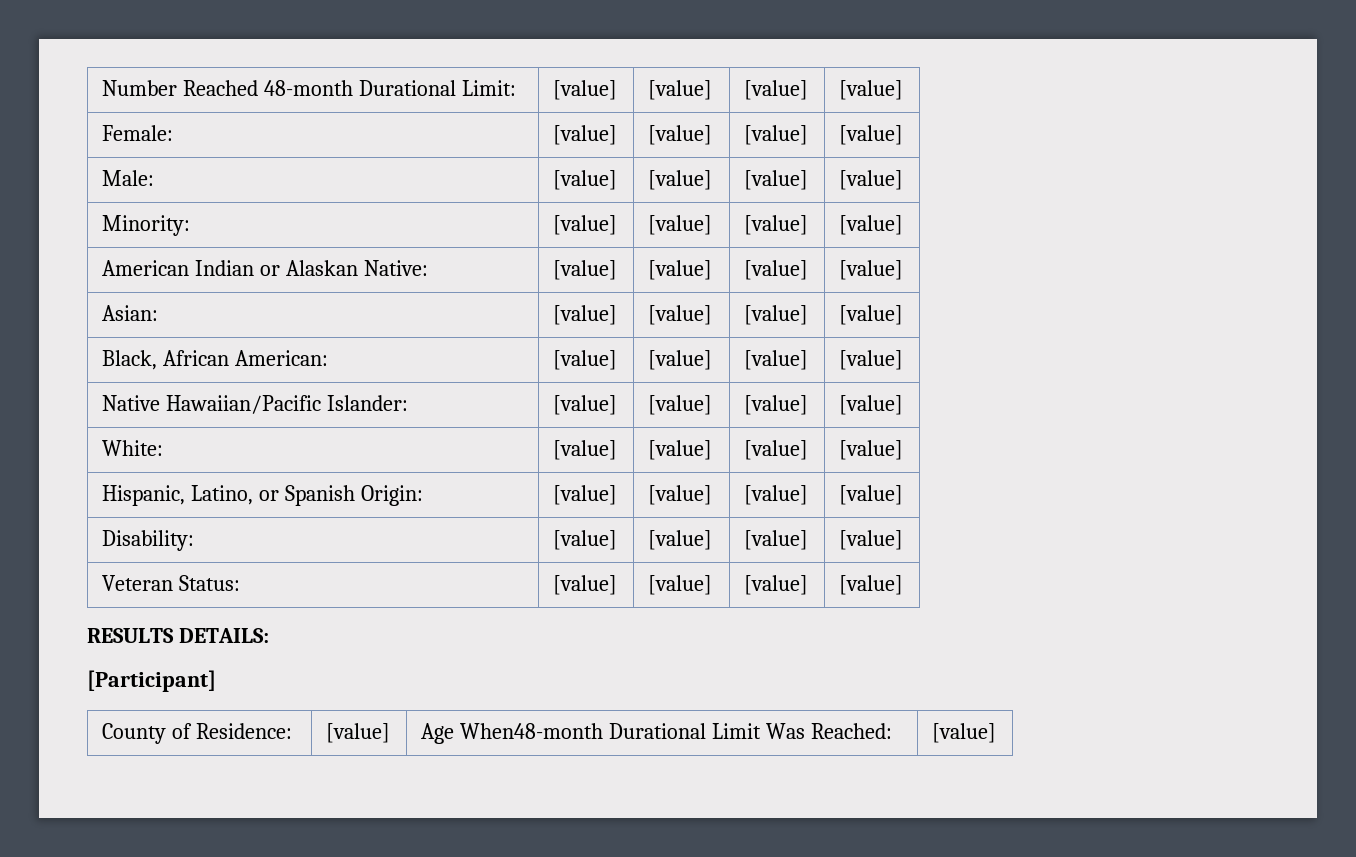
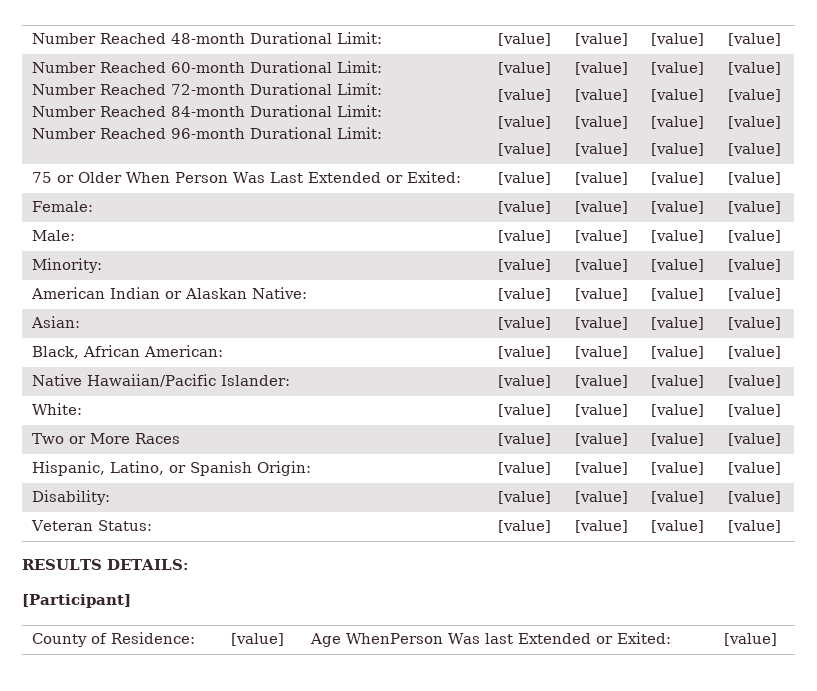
(904, 90) none -> [32,61,383,73] [32,83,383,95] [32,105,383,117] [32,127,383,139] [498,62,552,75] [498,89,552,102] [498,116,552,129] [498,143,552,156] [575,62,629,75] [575,89,629,102] [575,116,629,129] [575,143,629,156] [651,62,705,75] [651,89,705,102] [651,116,705,129] [651,143,705,156] [728,62,782,75] [728,89,782,102] [728,116,782,129] [728,143,782,156] [32,171,462,183] [498,172,552,185] [575,172,629,185] [651,172,705,185] [728,172,782,185] // Number Reached 60-month Durational Limit: // Number Reached 72-month Durational Limit: // Number Reached 84-month Durational Limit: // Number Reached 96-month Durational Limit: | [value] // [value] // [value] // [value] | [value] // [value] // [value] // [value] | [value] // [value] // [value] // [value] | [value] // [value] // [value] // [value] // 75 or Older When Person Was Last Extended or Exited: | [value] | [value] | [value] | [value]
(904, 450) none -> [32,433,181,444] [498,433,552,446] [575,433,629,446] [651,433,705,446] [728,433,782,446] // Two or More Races | [value] | [value] | [value] | [value]
[459,723,892,739] When48-month Durational Limit Was Reached: -> [346,632,672,644] WhenPerson Was last Extended or Exited:

